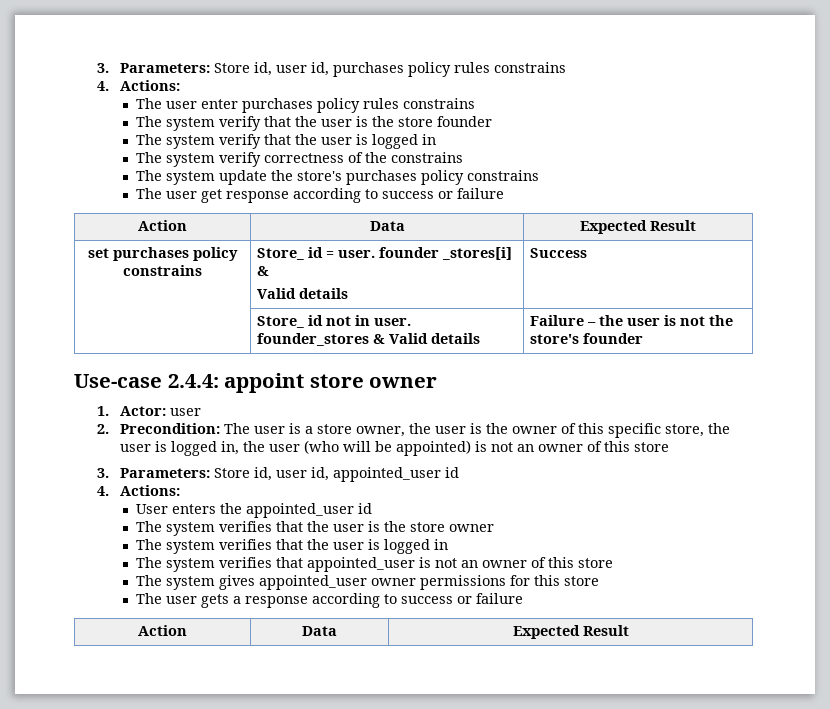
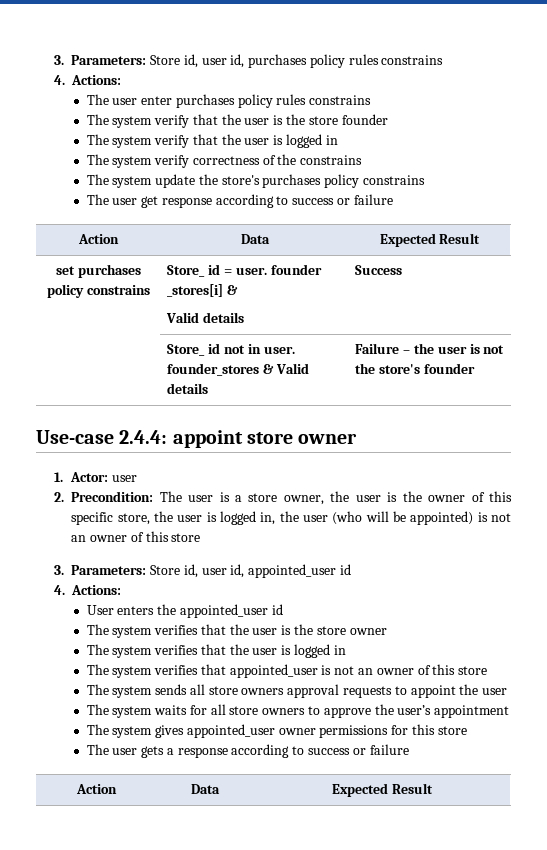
(614, 563) none -> [86,684,508,698] [86,704,510,718] // The system sends all store owners approval requests to appoint the user // The system waits for all store owners to approve the user’s appointment

